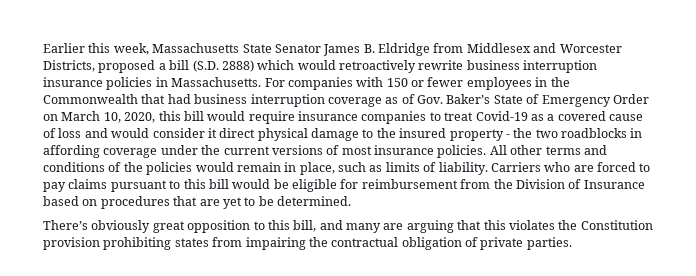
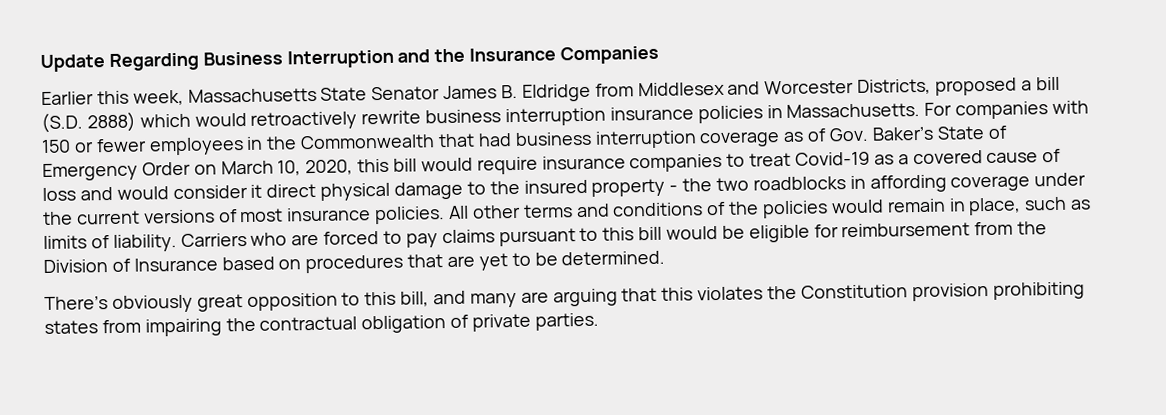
(43, 48) none -> [40,45,660,73] Update Regarding Business Interruption and the Insurance Companies //

